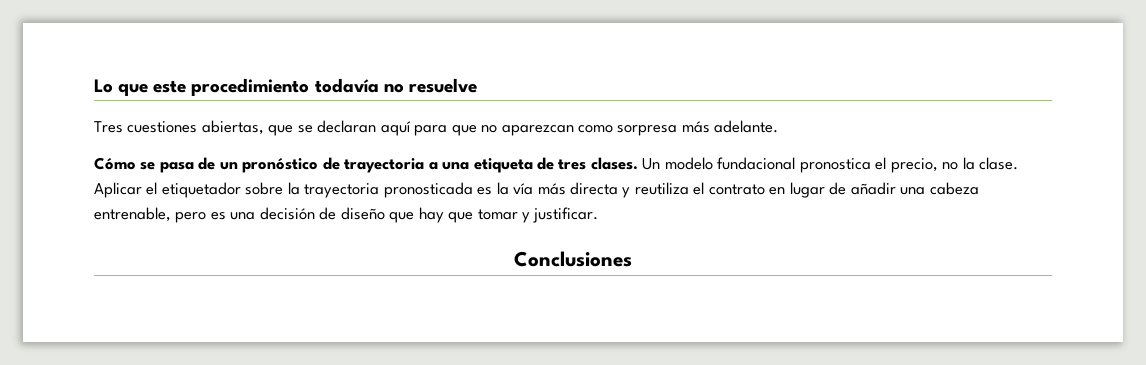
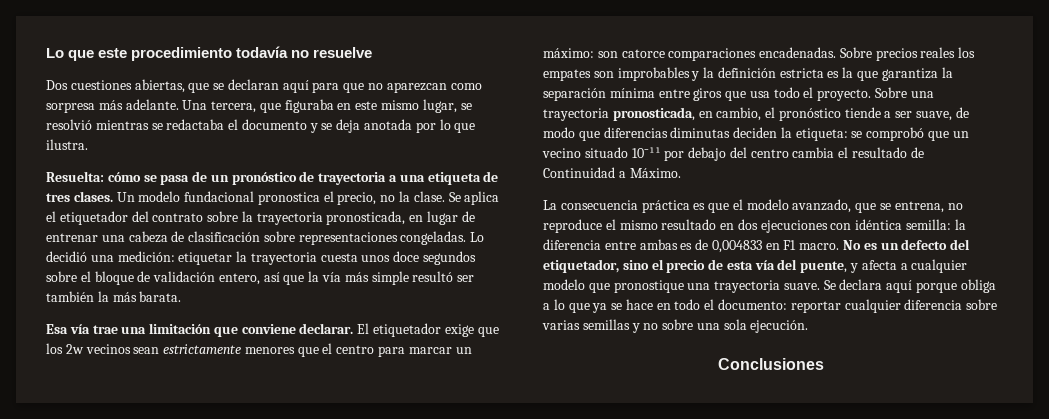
[94,121,123,133] Tres -> [46,80,68,90] Dos
[94,157,136,170] // Cómo -> [182,99,472,113] [46,119,476,133] [46,139,88,150] [46,171,141,182] Una tercera, que figuraba en este mismo lugar, se resolvió mientras se redactaba el documento y se deja anotada por lo que ilustra. // Resuelta: cómo
[94,182,979,198] [94,207,599,223] Aplicar el etiquetador sobre la trayectoria pronosticada es la vía más directa y reutiliza el contrato en lugar de añadir una cabeza entrenable, pero es una decisión de diseño que hay que tomar y justificar. -> [448,191,500,205] [46,211,475,225] [46,231,485,245] [46,251,477,265] [46,271,475,285] [46,291,182,302] [46,323,499,337] [46,343,472,357] [543,47,976,61] [543,67,953,81] [543,87,934,101] [543,107,969,121] [543,127,969,141] [542,147,924,161] [543,167,681,178] [543,199,963,213] [543,219,966,233] [543,239,971,253] [543,259,968,273] [543,279,996,293] [543,299,998,313] [542,319,809,333] Se aplica el etiquetador del contrato sobre la trayectoria pronosticada, en lugar de entrenar una cabeza de clasificación sobre representaciones congeladas. Lo decidió una medición: etiquetar la trayectoria cuesta unos doce segundos sobre el bloque de validación entero, así que la vía más simple resultó ser también la más barata. // Esa vía trae una limitación que conviene declarar. El etiquetador exige que los 2w vecinos sean estrictamente menores que el centro para marcar un máximo: son catorce comparaciones encadenadas. Sobre precios reales los empates son improbables y la definición estricta es la que garantiza la separación mínima entre giros que usa todo el proyecto. Sobre una trayectoria pronosticada, en cambio, el pronóstico tiende a ser suave, de modo que diferencias diminutas deciden la etiqueta: se comprobó que un vecino situado 10⁻¹¹ por debajo del centro cambia el resultado de Continuidad a Máximo. // La consecuencia práctica es que el modelo avanzado, que se entrena, no reproduce el mismo resultado en dos ejecuciones con idéntica semilla: la diferencia entre ambas es de 0,004833 en F1 macro. No es un defecto del etiquetador, sino el precio de esta vía del puente, y afecta a cualquier modelo que pronostique una trayectoria suave. Se declara aquí porque obliga a lo que ya se hace en todo el documento: reportar cualquier diferencia sobre varias semillas y no sobre una sola ejecución.

